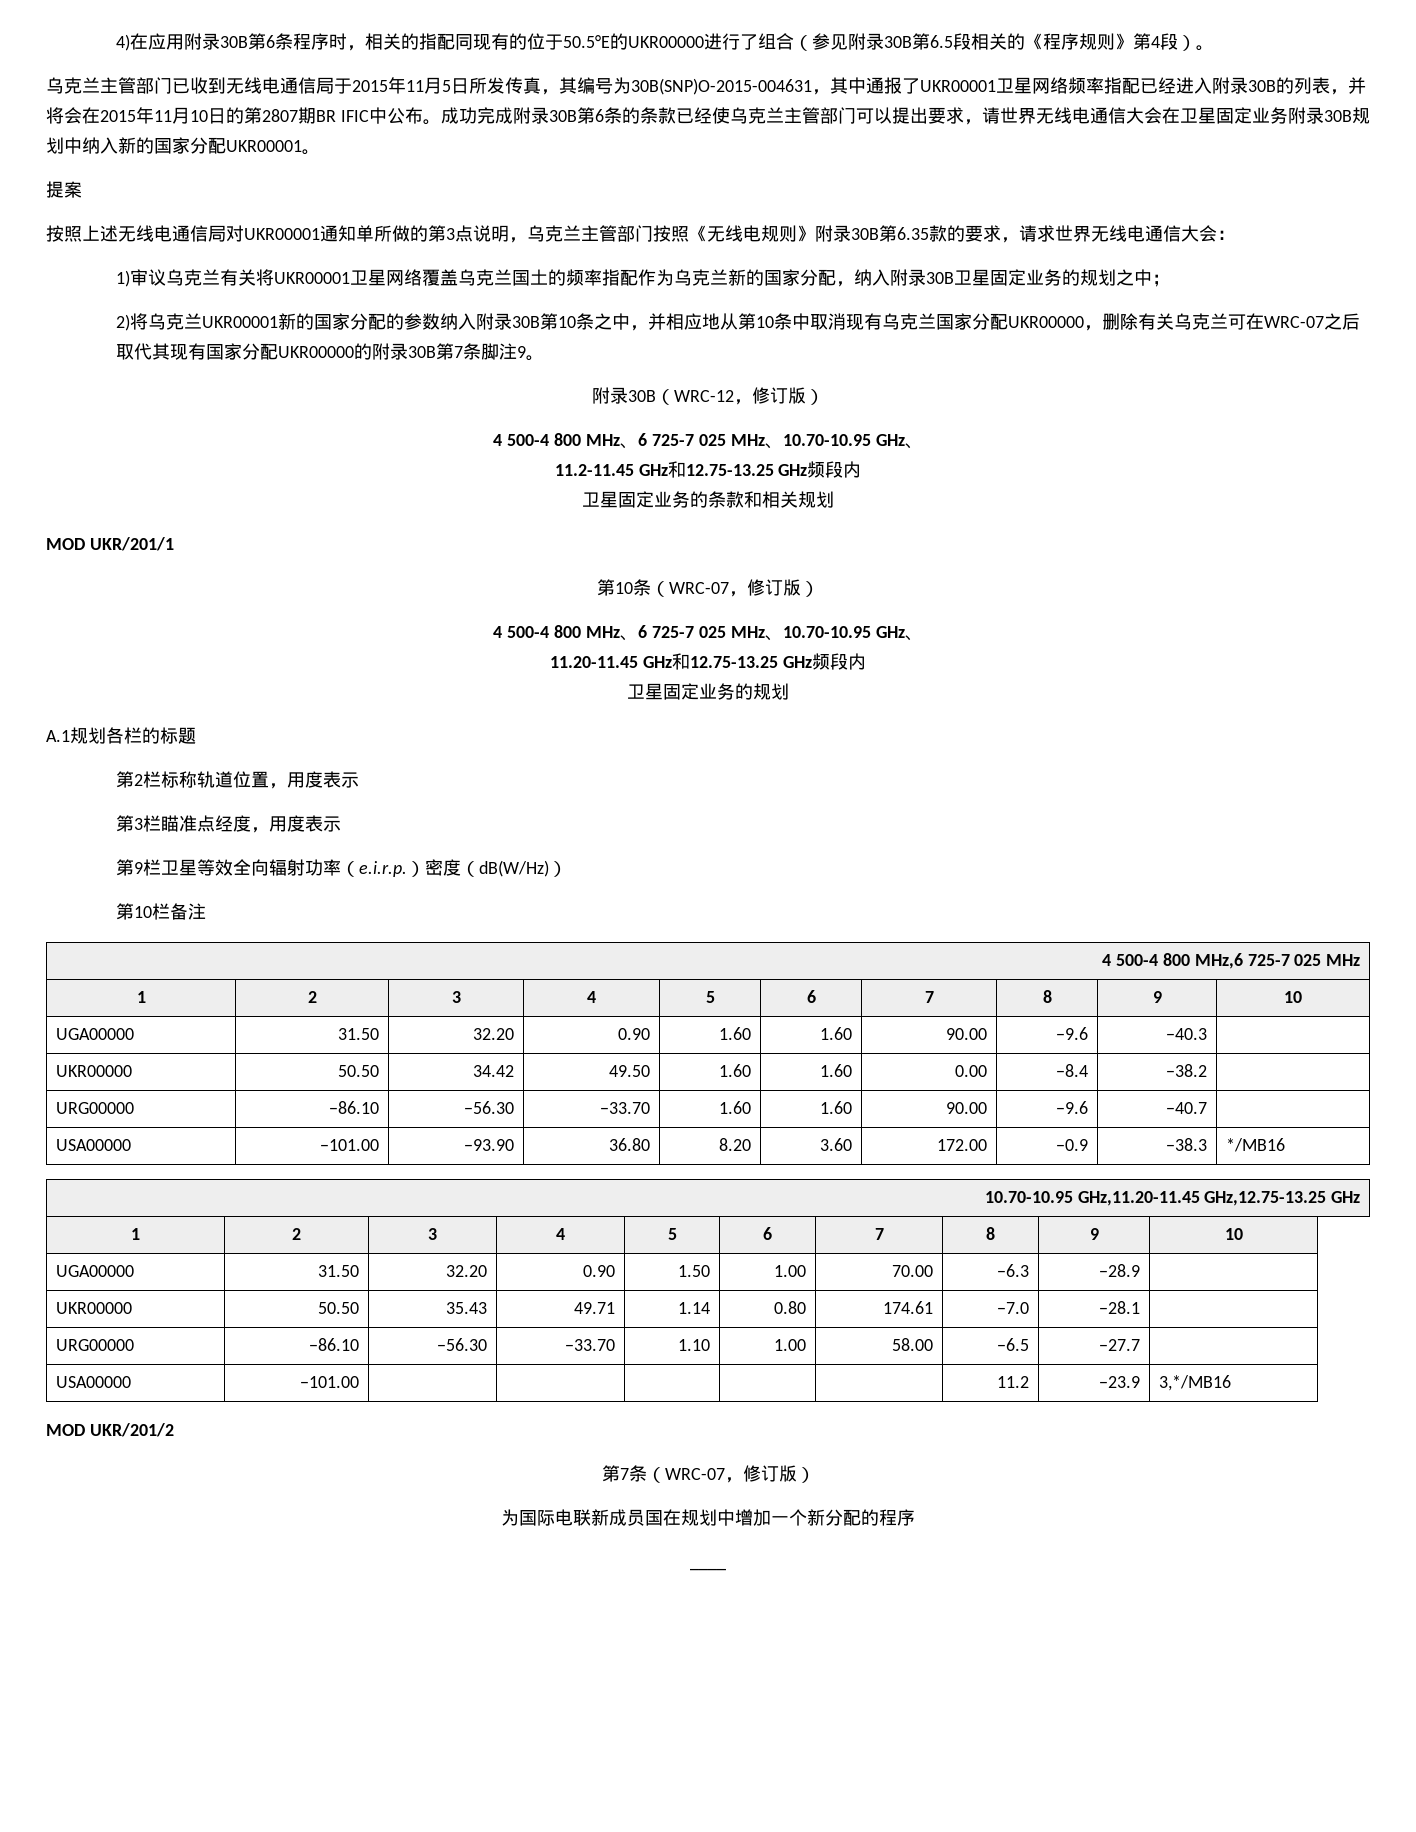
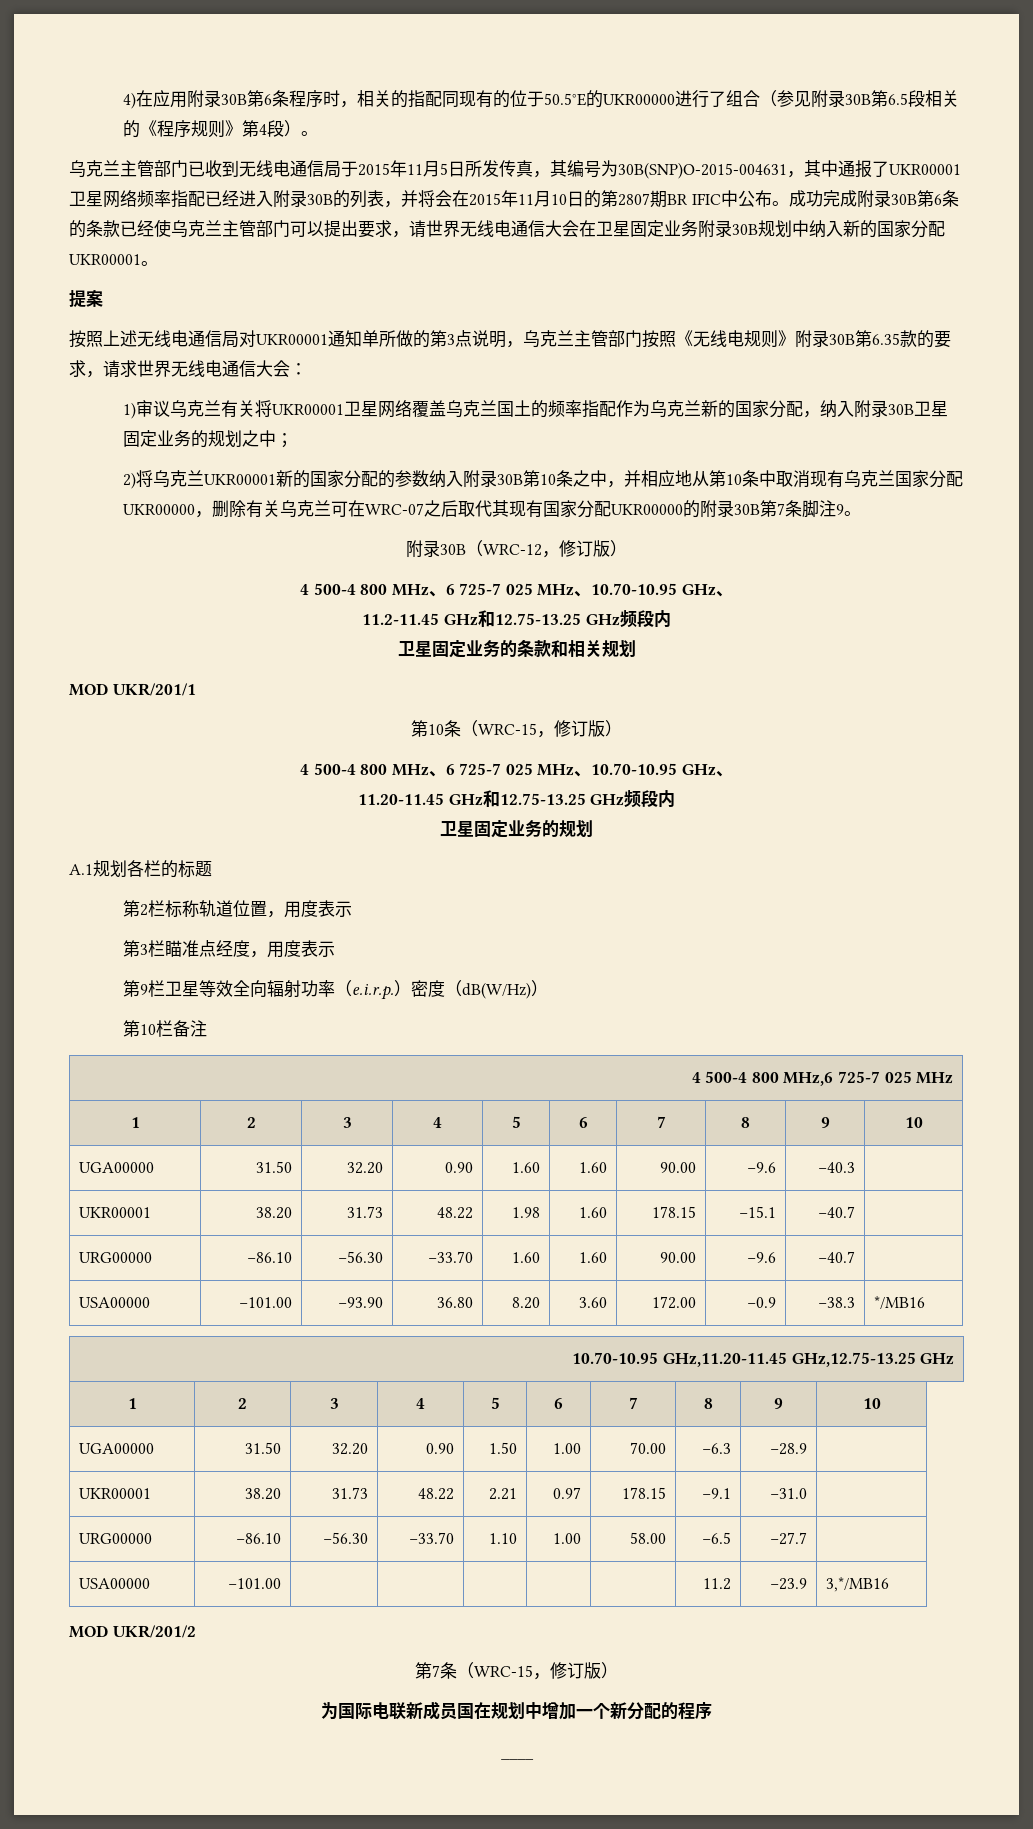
[669,582,729,594] WRC-07 -> [478,723,537,735] WRC-15
[55,1065,132,1077] [338,1065,380,1077] [473,1065,515,1077] [609,1065,651,1077] [719,1064,752,1077] [820,1064,853,1077] [955,1065,988,1077] [1056,1064,1089,1077] [1166,1064,1208,1077] UKR00000 | 50.50 | 34.42 | 49.50 | 1.60 | 1.60 | 0.00 | −8.4 | −38.2 -> [78,1207,151,1218] [256,1207,293,1219] [347,1206,384,1218] [437,1207,474,1219] [512,1207,541,1218] [579,1207,608,1218] [652,1206,697,1218] [739,1206,777,1218] [818,1206,856,1218] UKR00001 | 38.20 | 31.73 | 48.22 | 1.98 | 1.60 | 178.15 | −15.1 | −40.7
[55,1302,132,1314] [318,1302,360,1314] [446,1302,488,1314] [574,1302,616,1314] [678,1302,711,1314] [774,1301,807,1314] [883,1301,934,1314] [997,1302,1030,1314] [1099,1301,1141,1314] UKR00000 | 50.50 | 35.43 | 49.71 | 1.14 | 0.80 | 174.61 | −7.0 | −28.1 -> [78,1488,151,1499] [245,1488,282,1500] [332,1487,369,1499] [418,1488,455,1500] [489,1488,518,1500] [553,1487,582,1499] [622,1487,667,1499] [702,1488,732,1499] [770,1488,808,1499] UKR00001 | 38.20 | 31.73 | 48.22 | 2.21 | 0.97 | 178.15 | −9.1 | −31.0
[664,1468,725,1480] WRC-07 -> [474,1665,533,1677] WRC-15

